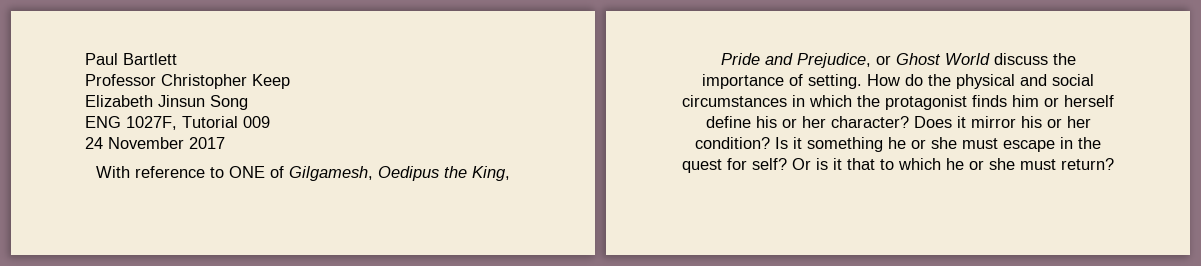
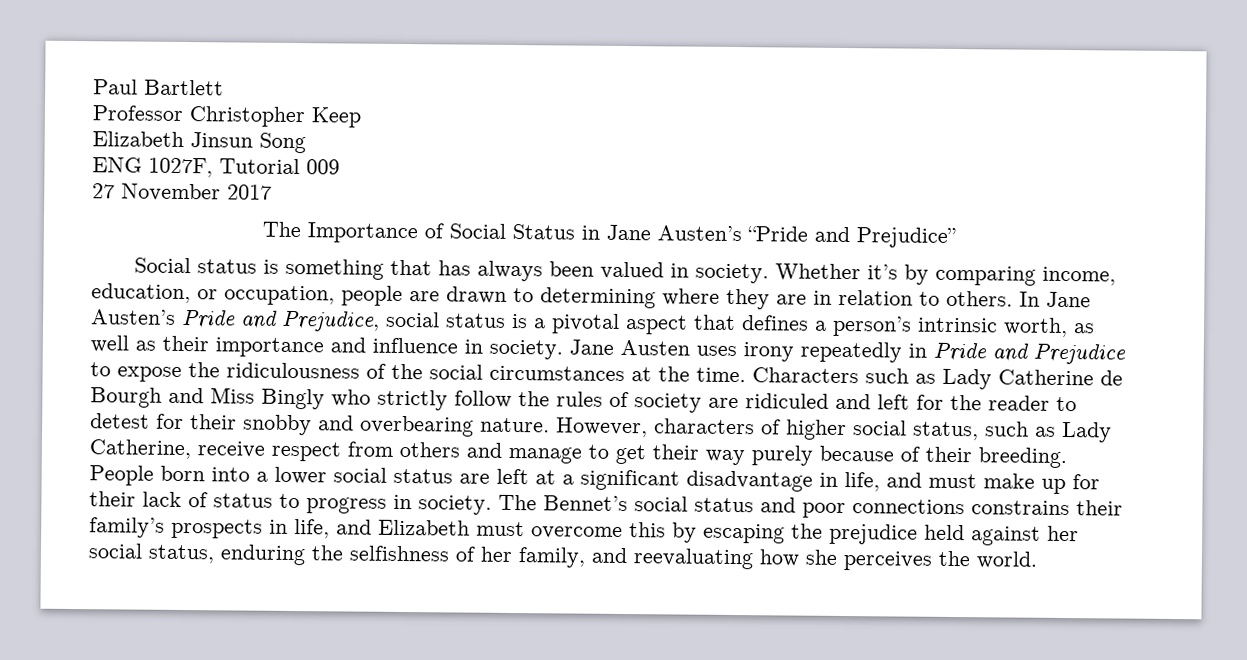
[85,137,103,149] 24 -> [92,183,115,199] 27
[96,166,510,181] [720,53,1076,68] [702,74,1094,89] [682,95,1114,110] [705,116,1091,128] [695,137,1101,152] [682,158,1114,173] With reference to ONE of Gilgamesh, Oedipus the King, Pride and Prejudice, or Ghost World discuss the importance of setting. How do the physical and social circumstances in which the protagonist finds him or herself define his or her character? Does it mirror his or her condition? Is it something he or she must escape in the quest for self? Or is it that to which he or she must return? -> [262,221,956,249] [133,257,1116,286] [91,283,1091,310] [91,309,1095,338] [90,335,1126,365] [90,362,1123,390] [90,387,1077,413] [90,413,1112,443] [89,439,1067,469] [89,465,1100,495] [89,491,1123,519] [89,517,1079,546] [88,543,1038,571] The Importance of Social Status in Jane Austen’s “Pride and Prejudice” // Social status is something that has always been valued in society. Whether it’s by comparing income, education, or occupation, people are drawn to determining where they are in relation to others. In Jane Austen’s Pride and Prejudice, social status is a pivotal aspect that defines a person’s intrinsic worth, as well as their importance and influence in society. Jane Austen uses irony repeatedly in Pride and Prejudice to expose the ridiculousness of the social circumstances at the time. Characters such as Lady Catherine de Bourgh and Miss Bingly who strictly follow the rules of society are ridiculed and left for the reader to detest for their snobby and overbearing nature. However, characters of higher social status, such as Lady Catherine, receive respect from others and manage to get their way purely because of their breeding. People born into a lower social status are left at a significant disadvantage in life, and must make up for their lack of status to progress in society. The Bennet’s social status and poor connections constrains their family’s prospects in life, and Elizabeth must overcome this by escaping the prejudice held against her social status, enduring the selfishness of her family, and reevaluating how she perceives the world.

